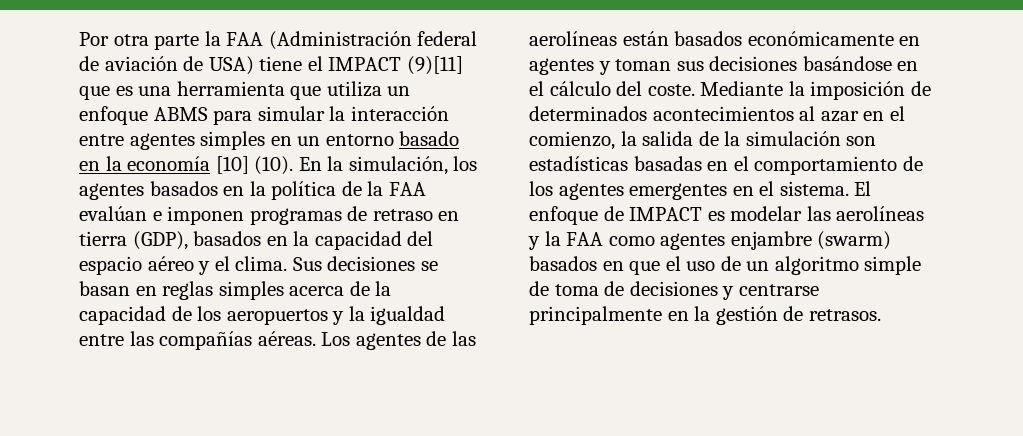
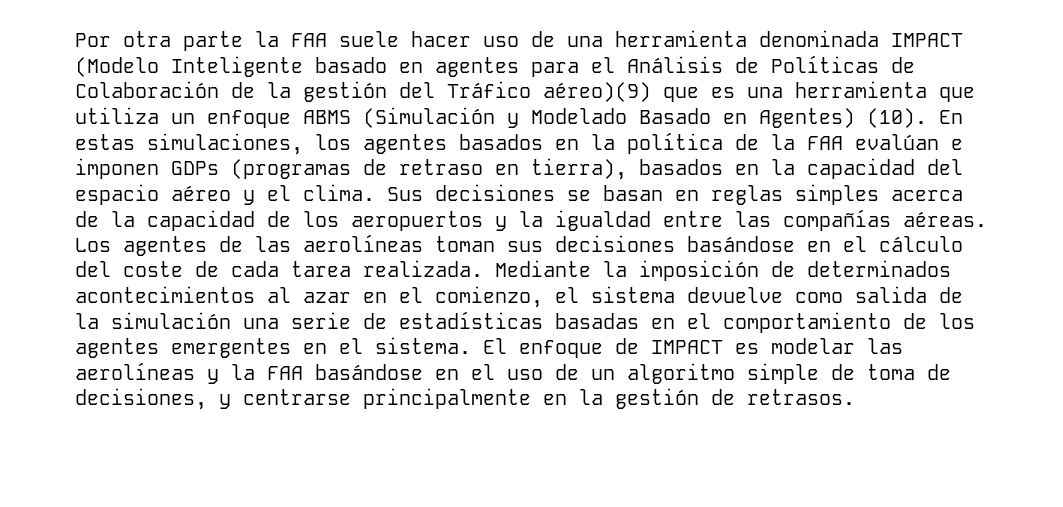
[268,31,478,50] [79,56,463,75] (Administración federal de aviación de USA) tiene el IMPACT (9)[11] -> [339,30,963,47] [75,55,915,77] [75,81,651,102] suele hacer uso de una herramienta denominada IMPACT (Modelo Inteligente basado en agentes para el Análisis de Políticas de Colaboración de la gestión del Tráfico aéreo)(9)
[213,106,449,125] [79,131,460,150] [79,156,448,175] para simular la interacción entre agentes simples en un entorno basado en la economía [10] (10). En la simulación, -> [363,107,963,128] [75,133,303,155] (Simulación y Modelado Basado en Agentes) (10). En estas simulaciones,
[249,208,342,225] programas -> [171,159,351,179] GDPs (programas
[79,231,188,250] tierra (GDP), -> [531,158,627,180] tierra),
[622,31,921,46] [529,58,611,75] están basados económicamente en agentes y -> (423, 243) none
[647,84,695,96] coste. -> [123,260,483,277] coste de cada tarea realizada.
[620,131,637,146] la -> [555,286,843,303] el sistema devuelve como
[846,136,877,146] son -> [243,312,387,329] una serie de
[608,231,892,250] [529,256,661,275] como agentes enjambre (swarm) basados en que -> [315,364,459,380] basándose en
[629,281,718,296] decisiones -> [75,388,207,410] decisiones,

